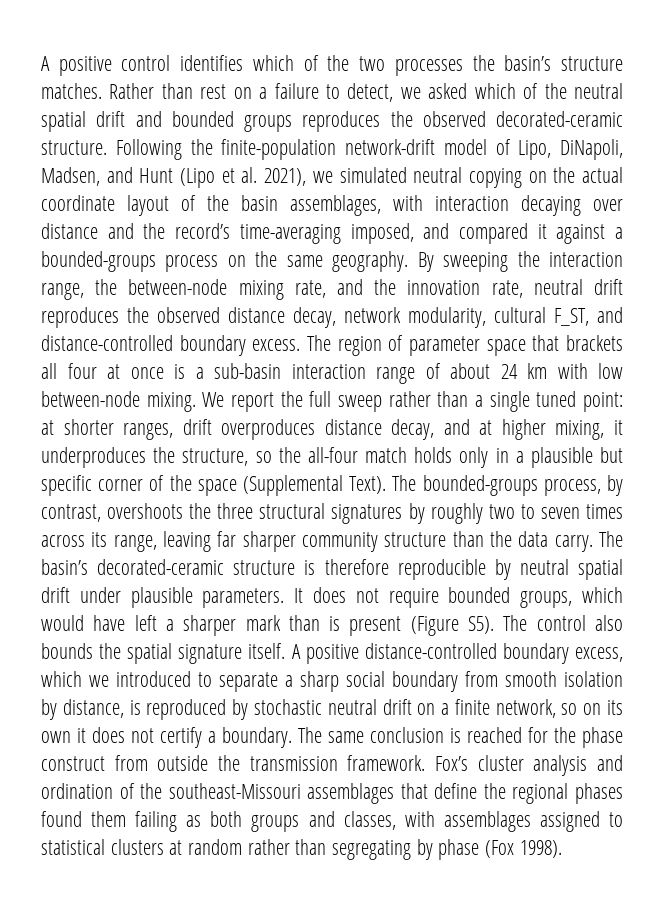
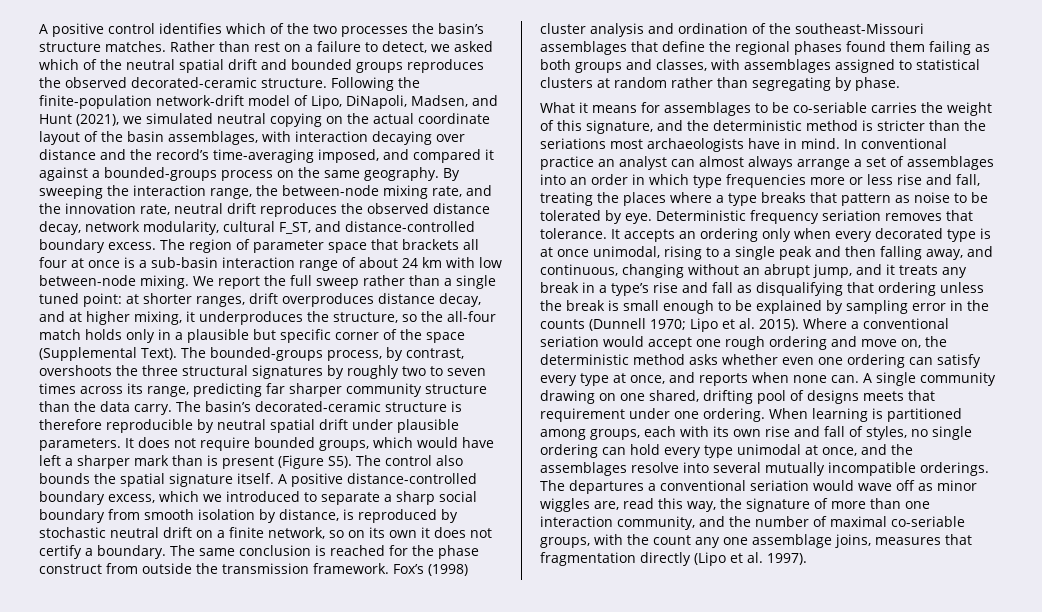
[180,167,307,188] (Lipo et al. 2021), -> [76,114,119,126] (2021),
[163,531,212,552] leaving -> [193,383,262,397] predicting
(468, 763) none -> [428,564,468,576] (1998)
[438,839,562,860] phase (Fox 1998). -> [855,77,900,91] [540,102,992,116] [540,120,986,134] [540,138,947,152] [540,156,994,170] [540,174,980,188] [540,192,988,206] [540,210,973,224] [540,228,991,242] [540,246,993,260] [540,264,967,278] [540,282,984,296] [540,300,989,314] [540,318,949,332] [540,336,947,350] [540,354,981,368] [540,372,996,386] [540,390,935,404] [540,408,962,422] [540,426,972,440] [540,444,913,458] [540,462,989,476] [540,480,977,494] [540,498,930,512] [540,516,965,530] [540,534,972,548] [540,552,807,566] phase. // What it means for assemblages to be co-seriable carries the weight of this signature, and the deterministic method is stricter than the seriations most archaeologists have in mind. In conventional practice an analyst can almost always arrange a set of assemblages into an order in which type frequencies more or less rise and fall, treating the places where a type breaks that pattern as noise to be tolerated by eye. Deterministic frequency seriation removes that tolerance. It accepts an ordering only when every decorated type is at once unimodal, rising to a single peak and then falling away, and continuous, changing without an abrupt jump, and it treats any break in a type’s rise and fall as disqualifying that ordering unless the break is small enough to be explained by sampling error in the counts (Dunnell 1970; Lipo et al. 2015). Where a conventional seriation would accept one rough ordering and move on, the deterministic method asks whether even one ordering can satisfy every type at once, and reports when none can. A single community drawing on one shared, drifting pool of designs meets that requirement under one ordering. When learning is partitioned among groups, each with its own rise and fall of styles, no single ordering can hold every type unimodal at once, and the assemblages resolve into several mutually incompatible orderings. The departures a conventional seriation would wave off as minor wiggles are, read this way, the signature of more than one interaction community, and the number of maximal co-seriable groups, with the count any one assemblage joins, measures that fragmentation directly (Lipo et al. 1997).

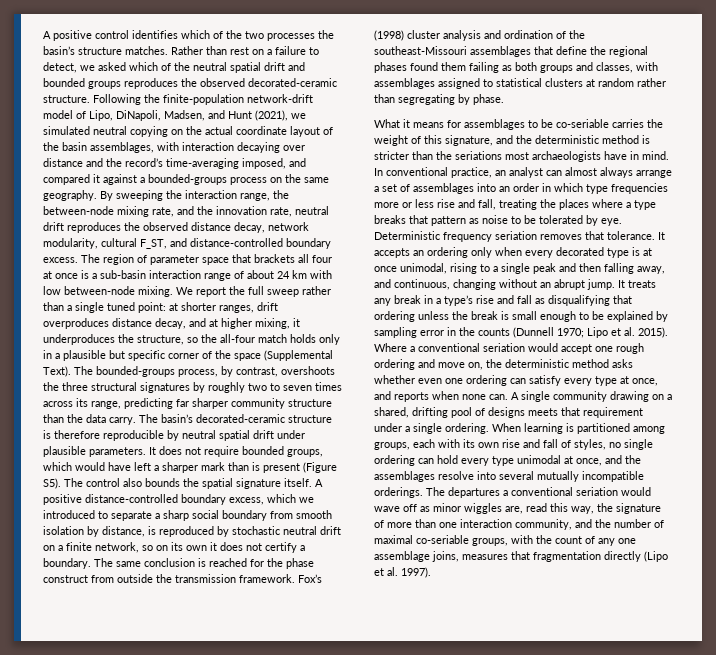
[540,156,594,170] practice -> [451,167,492,178] practice,
[813,264,895,278] jump, and it -> [587,279,625,290] jump. It
[620,393,645,401] one -> [667,394,672,400] a
[674,411,699,419] one -> [405,423,442,434] a single
(691, 540) none -> [585,536,595,544] of

